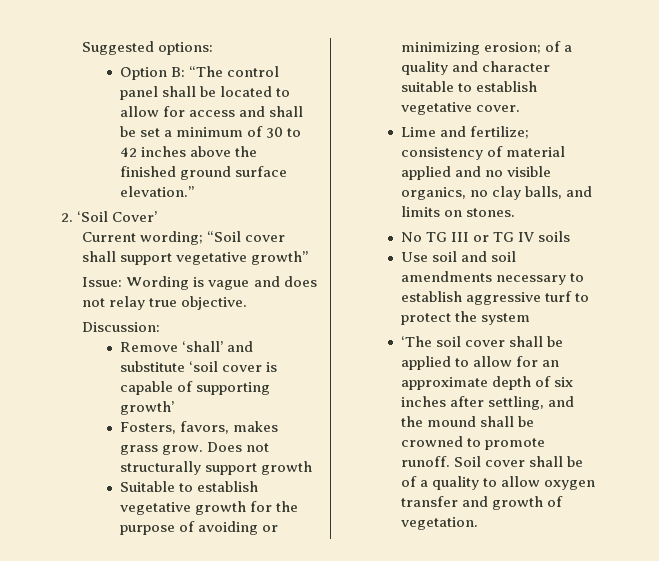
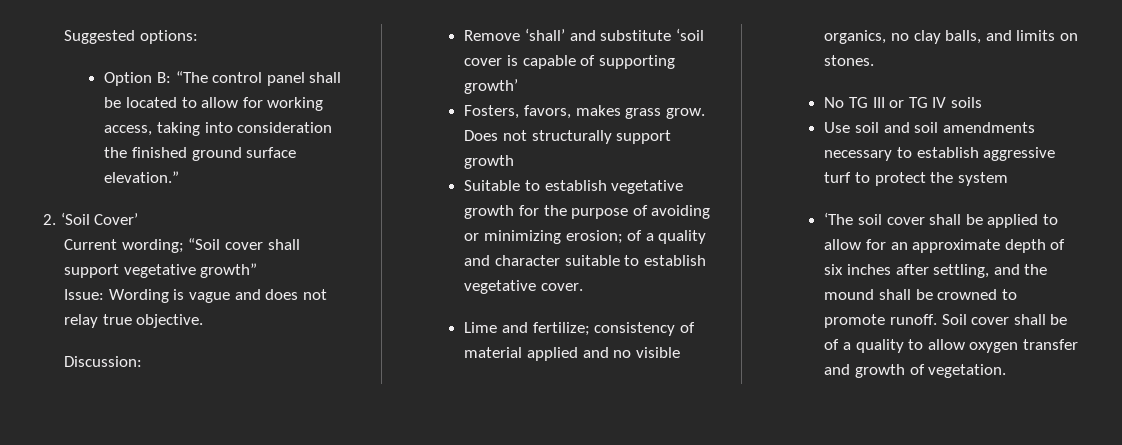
[189,106,304,117] [120,126,302,138] [120,146,232,157] access and shall be set a minimum of 30 to 42 inches above -> [267,97,324,111] [104,122,333,136] working access, taking into consideration

